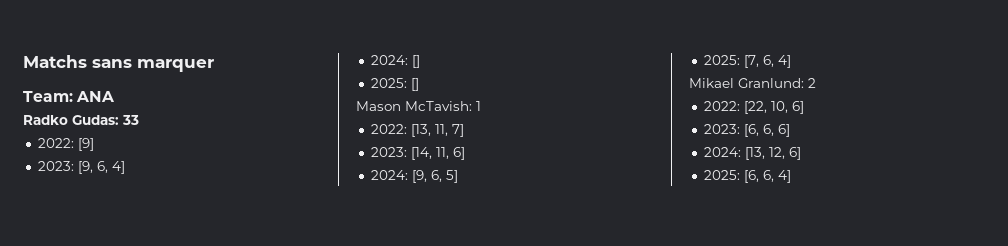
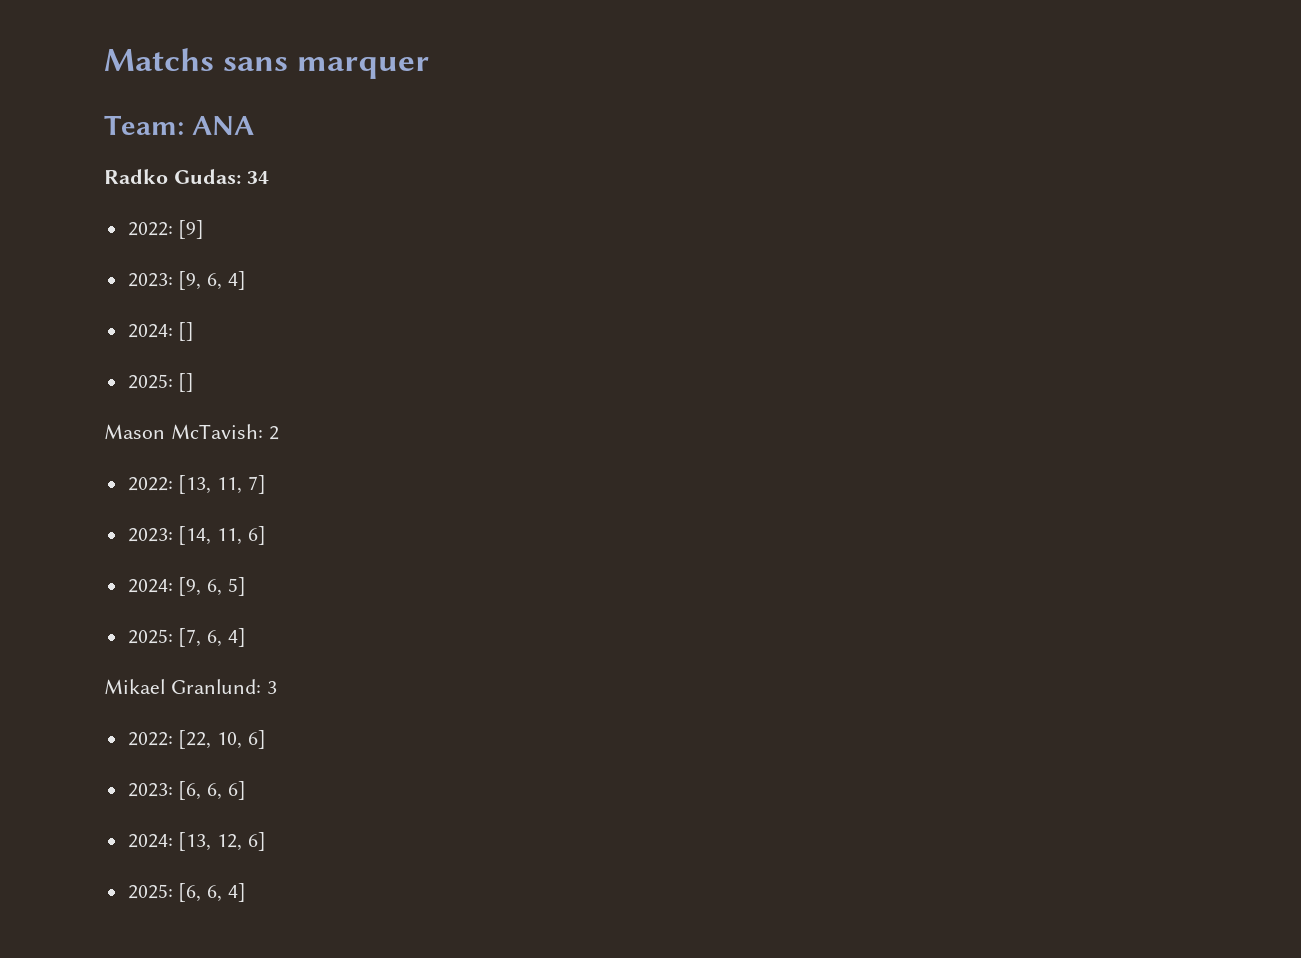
[122,115,139,125] 33 -> [246,171,269,184] 34
[476,101,481,111] 1 -> [268,426,279,440] 2
[808,78,816,88] 2 -> [266,681,277,694] 3

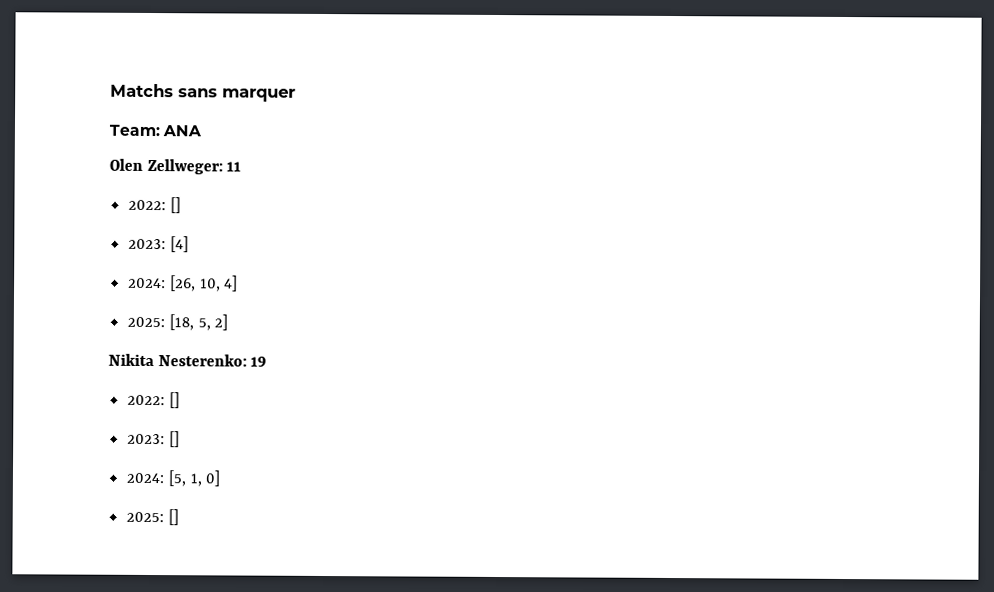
[104,169,269,184] [127,220,205,239] [127,271,247,290] [127,322,195,341] [127,373,195,392] [104,424,279,440] [127,475,267,494] [127,526,267,545] [127,577,247,596] [127,628,247,647] [104,679,277,694] [127,730,267,749] [127,781,247,800] [127,832,267,851] [127,883,247,902] Radko Gudas: 34 // 2022: [9] // 2023: [9, 6, 4] // 2024: [] // 2025: [] // Mason McTavish: 2 // 2022: [13, 11, 7] // 2023: [14, 11, 6] // 2024: [9, 6, 5] // 2025: [7, 6, 4] // Mikael Granlund: 3 // 2022: [22, 10, 6] // 2023: [6, 6, 6] // 2024: [13, 12, 6] // 2025: [6, 6, 4] -> [109,158,242,175] [128,197,181,214] [128,236,189,253] [128,275,239,292] [127,314,229,331] [108,353,268,367] [127,392,180,409] [127,431,180,448] [126,470,221,487] [126,509,179,526] Olen Zellweger: 11 // 2022: [] // 2023: [4] // 2024: [26, 10, 4] // 2025: [18, 5, 2] // Nikita Nesterenko: 19 // 2022: [] // 2023: [] // 2024: [5, 1, 0] // 2025: []

